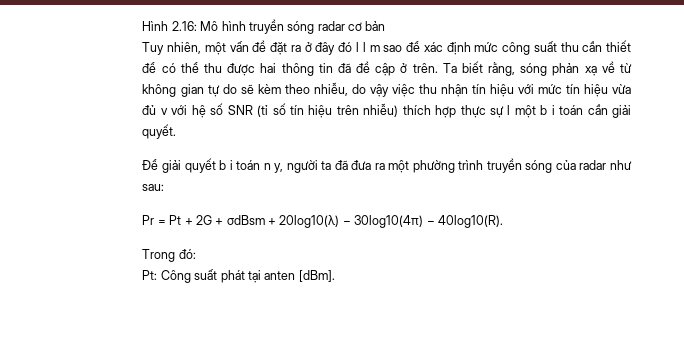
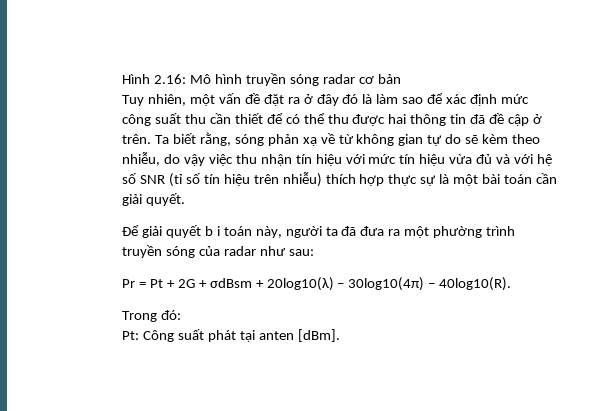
[355,42,380,52] l l m -> [362,94,399,104] là làm
[160,108,168,115] v -> [495,154,510,164] và
[507,105,555,118] l một b i -> [439,174,500,186] là một bài
[263,163,284,173] n y, -> [255,226,282,238] này,

